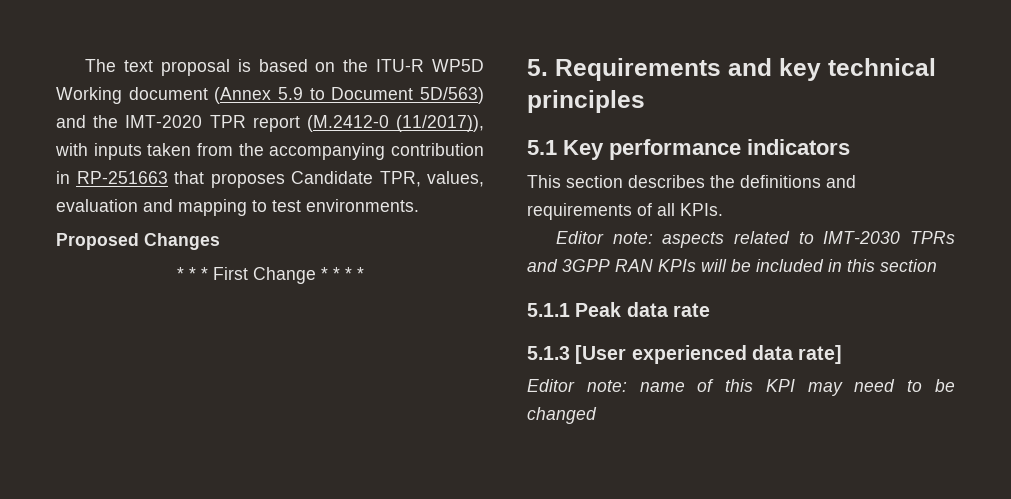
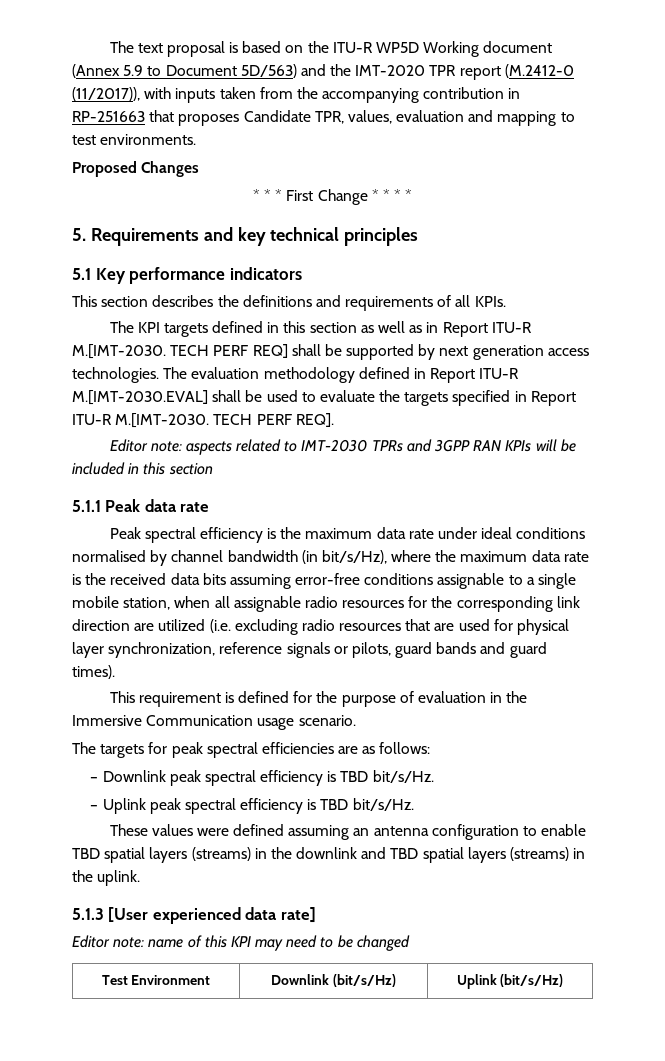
(723, 209) none -> [109,321,532,337] [72,344,589,360] [72,367,520,383] [72,390,576,406] [72,413,334,428] // The KPI targets defined in this section as well as in Report ITU-R M.[IMT-2030. TECH PERF REQ] shall be supported by next generation access technologies. The evaluation methodology defined in Report ITU-R M.[IMT-2030.EVAL] shall be used to evaluate the targets specified in Report ITU-R M.[IMT-2030. TECH PERF REQ].
(710, 310) none -> [109,527,586,543] [72,550,589,566] [72,573,577,589] [72,596,580,612] [72,619,570,635] [72,642,547,658] [72,665,115,679] [109,691,528,707] [72,715,356,730] [72,742,431,758] [90,770,434,786] [90,798,414,814] [109,824,587,840] [72,847,586,863] [72,870,141,886] // Peak spectral efficiency is the maximum data rate under ideal conditions normalised by channel bandwidth (in bit/s/Hz), where the maximum data rate is the received data bits assuming error-free conditions assignable to a single mobile station, when all assignable radio resources for the corresponding link direction are utilized (i.e. excluding radio resources that are used for physical layer synchronization, reference signals or pilots, guard bands and guard times). // This requirement is defined for the purpose of evaluation in the Immersive Communication usage scenario. // The targets for peak spectral efficiencies are as follows: // – Downlink peak spectral efficiency is TBD bit/s/Hz. // – Uplink peak spectral efficiency is TBD bit/s/Hz. // These values were defined assuming an antenna configuration to enable TBD spatial layers (streams) in the downlink and TBD spatial layers (streams) in the uplink.
(597, 415) none -> [101,975,211,985] [271,974,396,987] [456,974,564,989] // Test Environment | Downlink (bit/s/Hz) | Uplink (bit/s/Hz)

